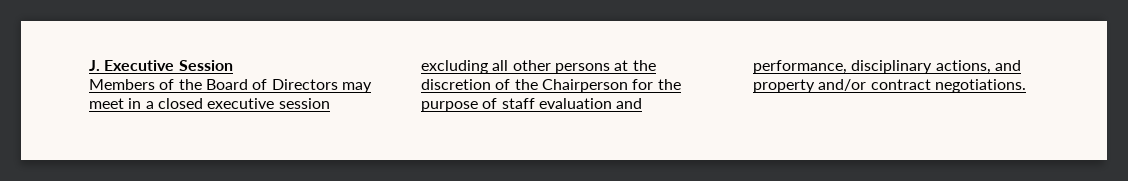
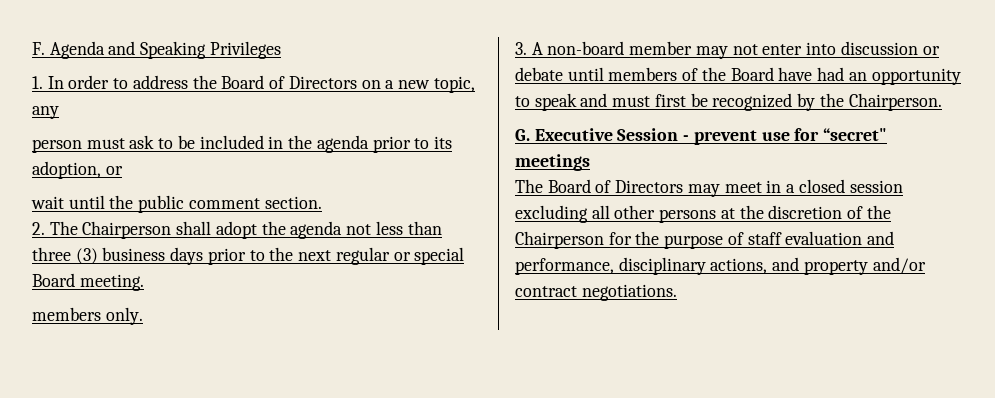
[89,60,233,71] [89,79,202,90] J. Executive Session // Members of the -> [32,41,281,59] [32,75,475,93] [32,106,59,119] [32,135,452,153] [32,161,123,179] [31,195,322,213] [32,221,442,239] [32,247,465,265] [32,273,144,291] [32,307,143,325] [515,41,940,59] [515,67,961,85] [515,93,942,111] [515,128,888,145] [515,154,590,171] [515,179,543,193] F. Agenda and Speaking Privileges // 1. In order to address the Board of Directors on a new topic, any // person must ask to be included in the agenda prior to its adoption, or // wait until the public comment section. // 2. The Chairperson shall adopt the agenda not less than three (3) business days prior to the next regular or special Board meeting. // members only. // 3. A non-board member may not enter into discussion or debate until members of the Board have had an opportunity to speak and must first be recognized by the Chairperson. // G. Executive Session - prevent use for “secret" meetings // The
[207,98,275,109] executive -> (845, 186) none

